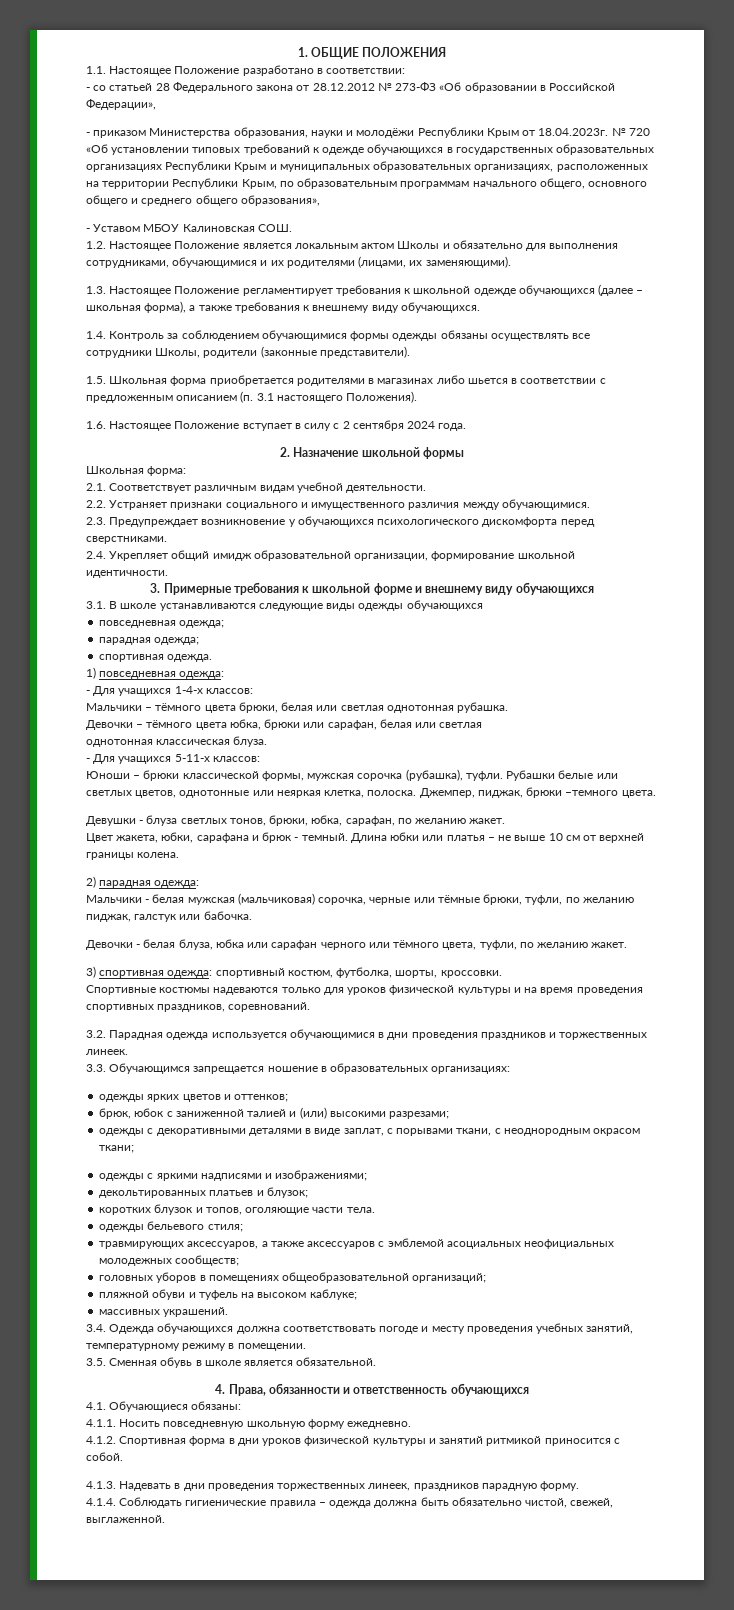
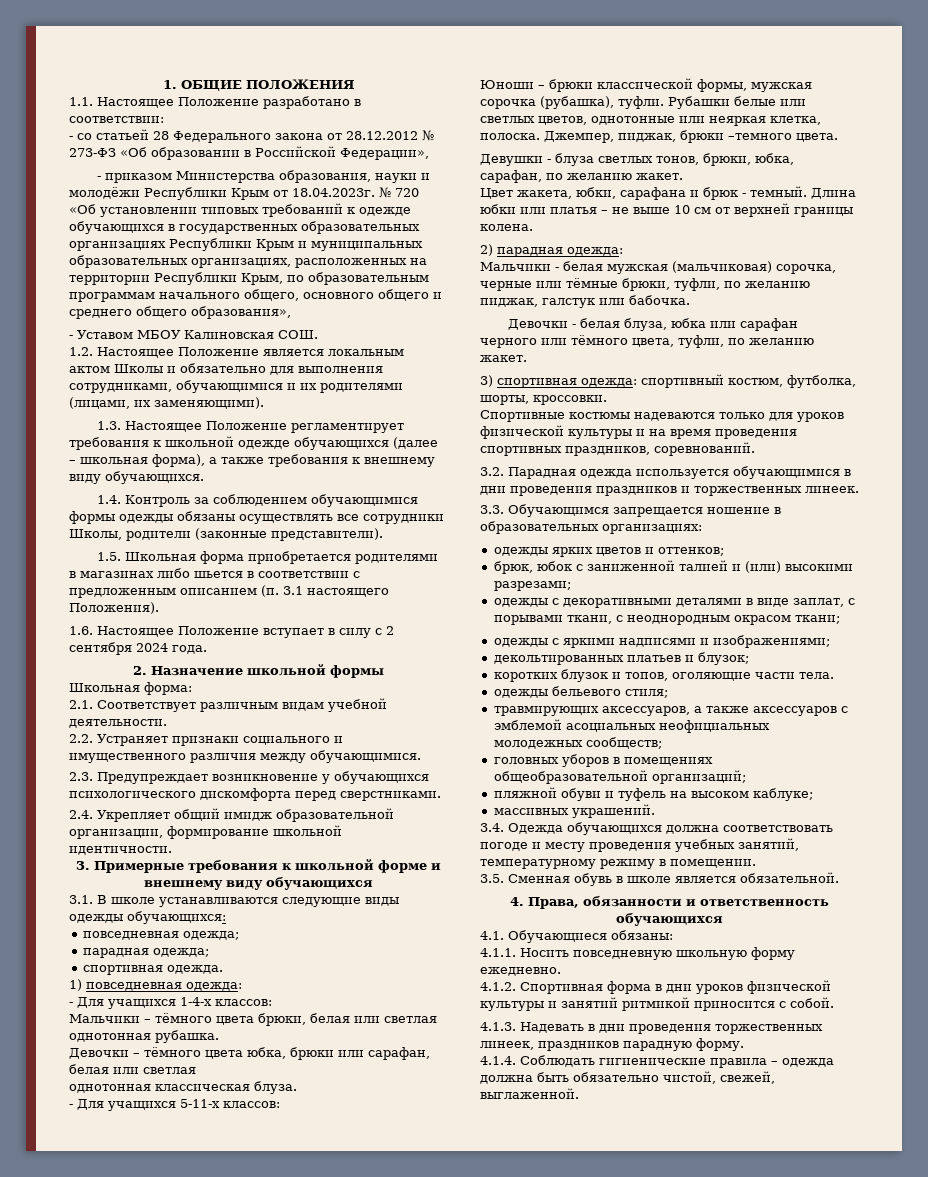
[406,600,483,611] обучающихся -> [127,911,226,924] обучающихся:

